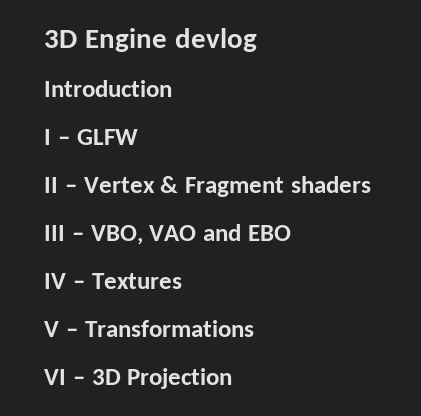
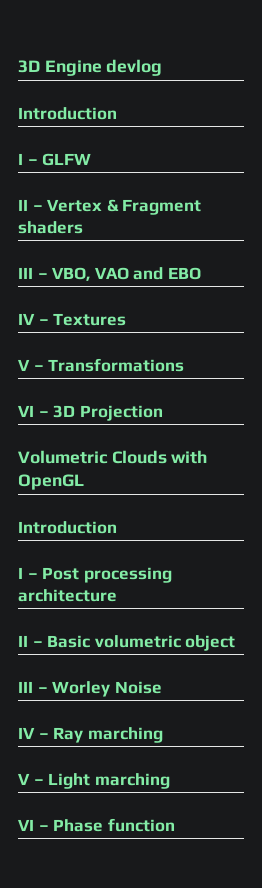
(233, 378) none -> [18,450,208,464] [18,474,84,490] [18,521,117,534] [18,567,172,583] [18,589,117,602] [18,635,236,651] [18,681,162,697] [18,727,163,743] [18,773,170,789] [18,818,175,832] // Volumetric Clouds with OpenGL // Introduction // I – Post processing architecture // II – Basic volumetric object // III – Worley Noise // IV – Ray marching // V – Light marching // VI – Phase function

